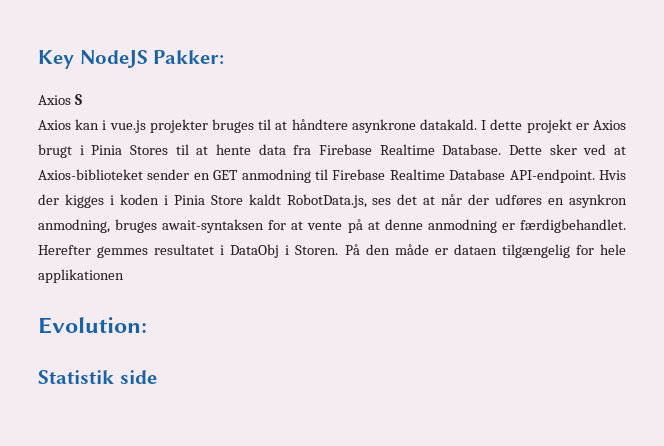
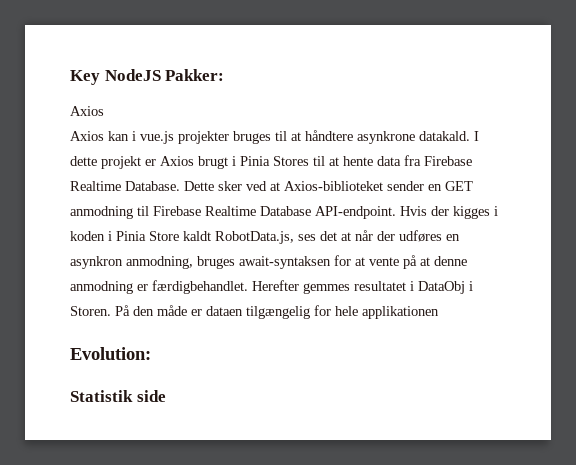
[74,94,82,105] S -> (104, 111) none

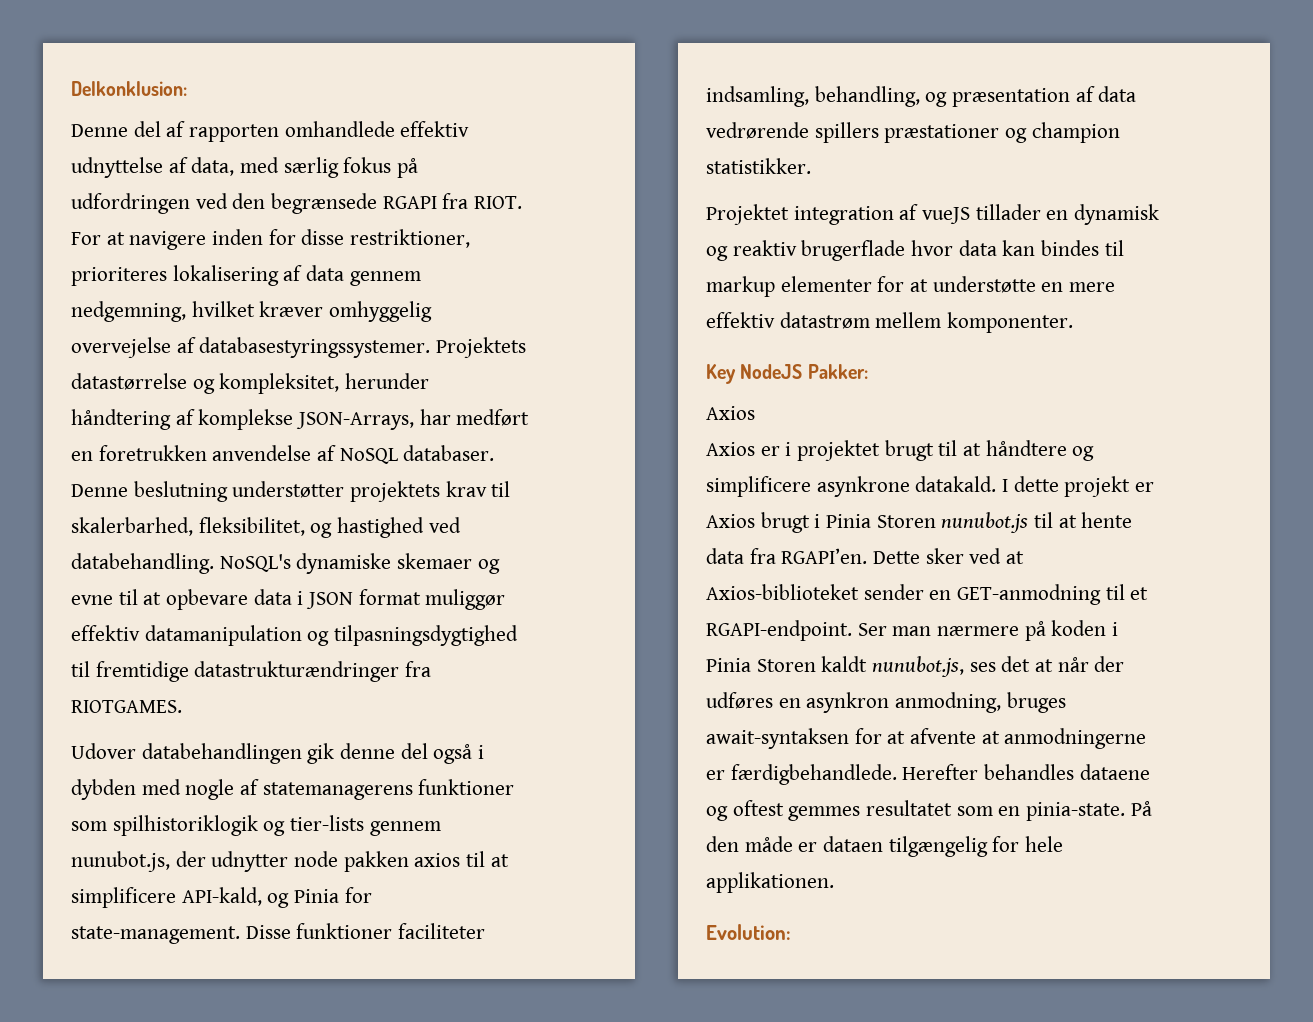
(70, 77) none -> [71,81,187,96] [71,121,470,142] [71,157,419,178] [71,193,523,214] [71,229,471,250] [71,265,421,286] [71,301,433,322] [71,337,527,358] [71,373,430,394] [71,409,530,430] [71,445,495,464] [71,481,511,502] [71,517,461,538] [71,553,500,574] [71,589,506,610] [71,625,519,646] [71,661,432,682] [71,700,182,713] [71,743,485,764] [71,779,515,800] [71,815,441,836] [71,851,509,872] [71,887,372,908] [71,923,486,944] [706,86,1137,107] [706,122,1120,143] [706,158,811,174] [706,204,1160,225] [706,240,1124,261] [706,276,1116,297] [706,312,1074,333] Delkonklusion: // Denne del af rapporten omhandlede effektiv udnyttelse af data, med særlig fokus på udfordringen ved den begrænsede RGAPI fra RIOT. For at navigere inden for disse restriktioner, prioriteres lokalisering af data gennem nedgemning, hvilket kræver omhyggelig overvejelse af databasestyringssystemer. Projektets datastørrelse og kompleksitet, herunder håndtering af komplekse JSON-Arrays, har medført en foretrukken anvendelse af NoSQL databaser. Denne beslutning understøtter projektets krav til skalerbarhed, fleksibilitet, og hastighed ved databehandling. NoSQL's dynamiske skemaer og evne til at opbevare data i JSON format muliggør effektiv datamanipulation og tilpasningsdygtighed til fremtidige datastrukturændringer fra RIOTGAMES. // Udover databehandlingen gik denne del også i dybden med nogle af statemanagerens funktioner som spilhistoriklogik og tier-lists gennem nunubot.js, der udnytter node pakken axios til at simplificere API-kald, og Pinia for state-management. Disse funktioner faciliteter indsamling, behandling, og præsentation af data vedrørende spillers præstationer og champion statistikker. // Projektet integration af vueJS tillader en dynamisk og reaktiv brugerflade hvor data kan bindes til markup elementer for at understøtte en mere effektiv datastrøm mellem komponenter. //
[108,131,271,144] kan i vue.js projekter bruges -> [760,440,934,461] er i projektet brugt
(353, 135) none -> [1072,446,1095,461] [706,476,811,497] og simplificere
[273,156,309,166] Stores -> [876,512,1029,533] Storen nunubot.js
[424,156,472,166] [70,181,180,191] Firebase Realtime Database. -> [781,548,868,564] RGAPI’en.
[445,181,473,191] [70,206,498,219] [70,231,294,244] GET anmodning til Firebase Realtime Database API-endpoint. Hvis der kigges i koden i Pinia Store kaldt RobotData.js, -> [957,584,1149,605] [706,620,1119,641] [706,656,965,677] GET-anmodning til et RGAPI-endpoint. Ser man nærmere på koden i Pinia Storen kaldt nunubot.js,
[369,255,467,269] [70,280,473,294] [70,306,111,316] vente på at denne anmodning er færdigbehandlet. Herefter gemmes resultatet i DataObj i Storen. -> [910,728,1147,749] [706,764,1150,785] [706,800,1126,821] afvente at anmodningerne er færdigbehandlede. Herefter behandles dataene og oftest gemmes resultatet som en pinia-state.
[362,306,439,319] applikationen -> [706,872,834,893] applikationen.
[70,390,166,402] // Statistik side -> (791, 932) none

